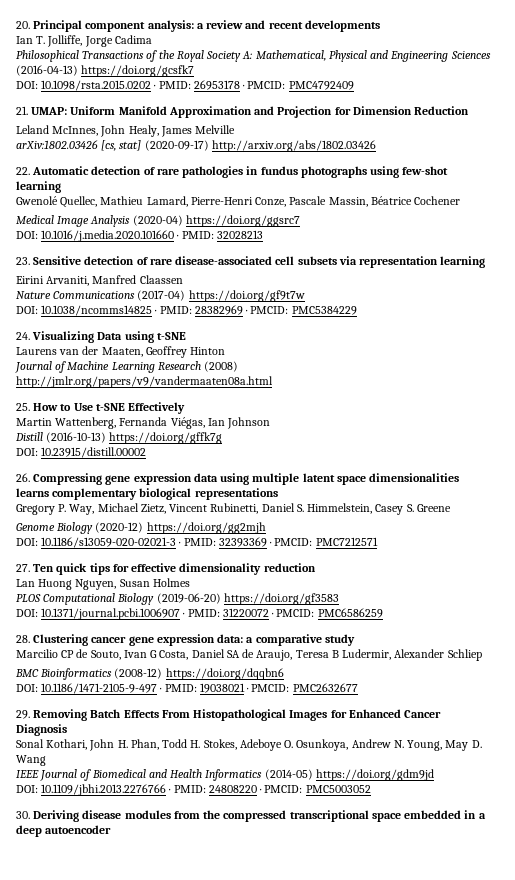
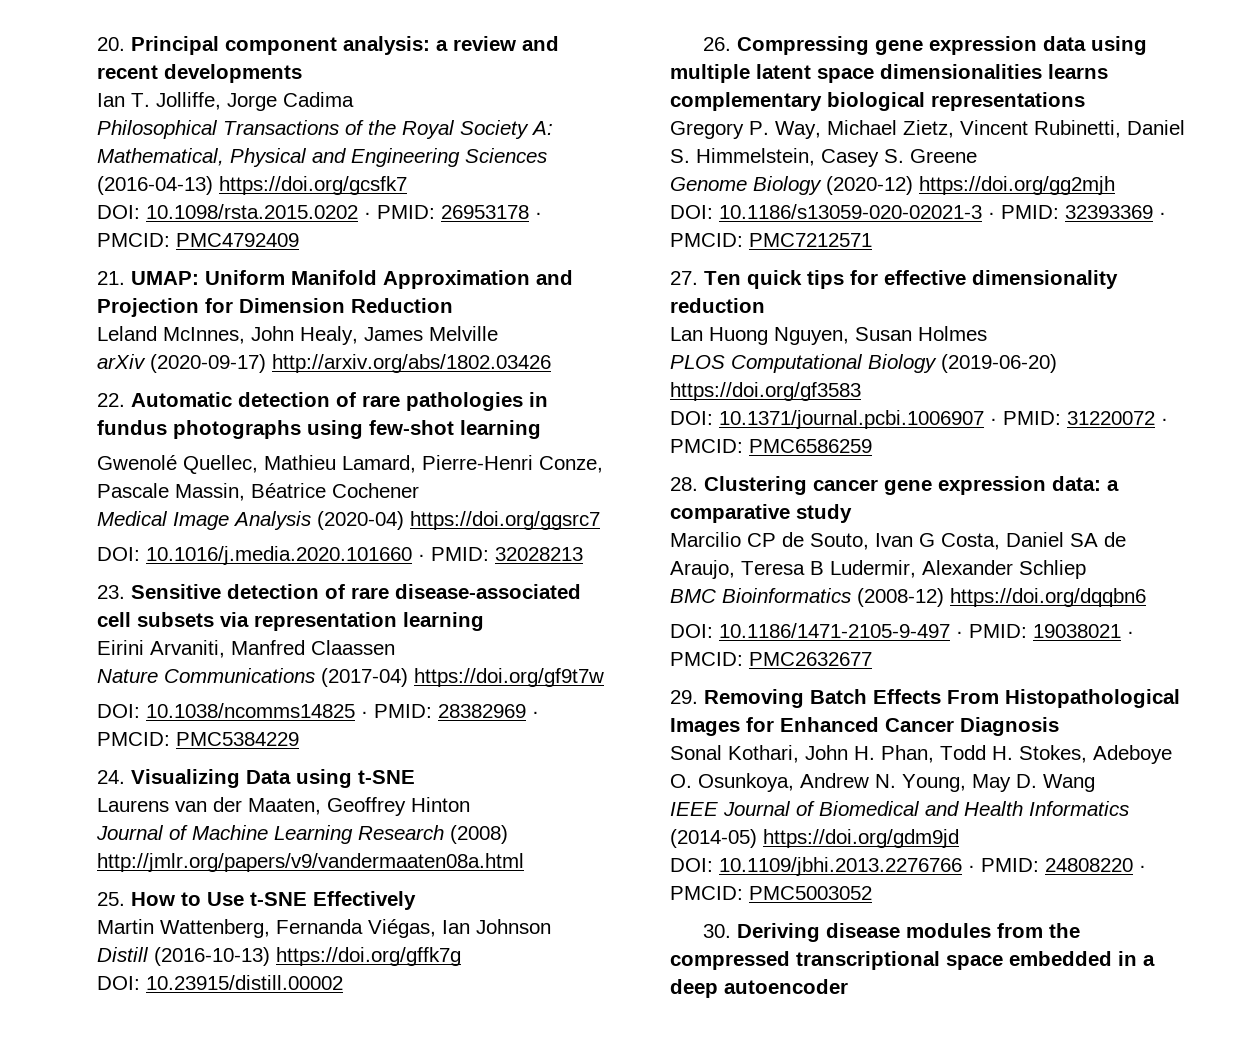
[16,140,142,151] arXiv:1802.03426 [cs, stat] -> [97,354,146,369] arXiv

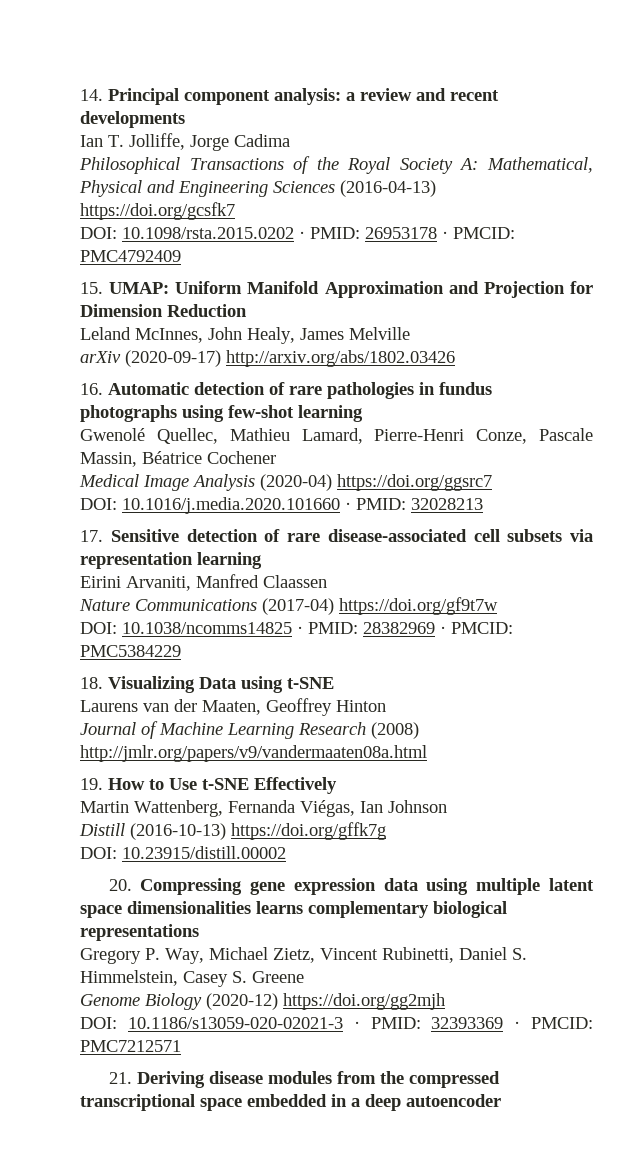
[97,37,125,51] 20. -> [80,89,103,101] 14.
[97,271,125,285] 21. -> [80,282,103,294] 15.
[97,393,125,407] 22. -> [80,383,103,395] 16.
[97,585,125,599] 23. -> [80,530,103,542] 17.
[97,770,125,784] 24. -> [80,677,103,689] 18.
[97,892,125,906] 25. -> [80,778,103,790] 19.
[702,37,731,51] 26. -> [108,879,132,891] 20.
[670,270,1118,289] [670,298,765,313] [670,326,987,345] [670,354,1057,373] [670,382,861,401] [670,410,1168,429] [670,439,872,453] [670,476,1119,495] [670,504,852,523] [670,532,1126,550] [670,560,1086,579] [670,588,1146,607] [670,623,1134,638] [670,652,872,666] [670,689,1180,708] [670,717,1059,736] [670,745,1172,764] [670,773,1095,792] [670,801,1129,816] [670,829,959,848] [670,857,1146,876] [670,886,872,900] [702,924,731,938] 27. Ten quick tips for effective dimensionality reduction // Lan Huong Nguyen, Susan Holmes // PLOS Computational Biology (2019-06-20) https://doi.org/gf3583 // DOI: 10.1371/journal.pcbi.1006907 · PMID: 31220072 · PMCID: PMC6586259 // 28. Clustering cancer gene expression data: a comparative study // Marcilio CP de Souto, Ivan G Costa, Daniel SA de Araujo, Teresa B Ludermir, Alexander Schliep // BMC Bioinformatics (2008-12) https://doi.org/dqqbn6 // DOI: 10.1186/1471-2105-9-497 · PMID: 19038021 · PMCID: PMC2632677 // 29. Removing Batch Effects From Histopathological Images for Enhanced Cancer Diagnosis // Sonal Kothari, John H. Phan, Todd H. Stokes, Adeboye O. Osunkoya, Andrew N. Young, May D. Wang // IEEE Journal of Biomedical and Health Informatics (2014-05) https://doi.org/gdm9jd // DOI: 10.1109/jbhi.2013.2276766 · PMID: 24808220 · PMCID: PMC5003052 // 30. -> [108,1072,132,1084] 21.

